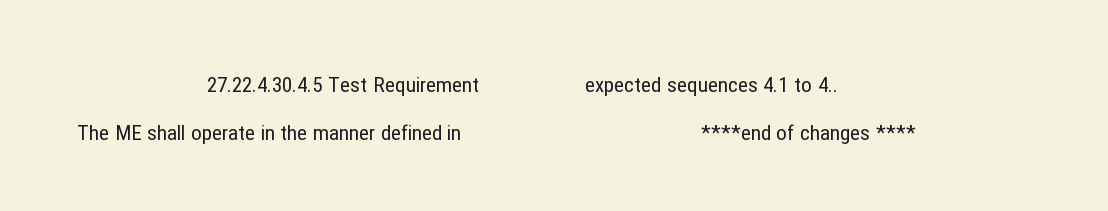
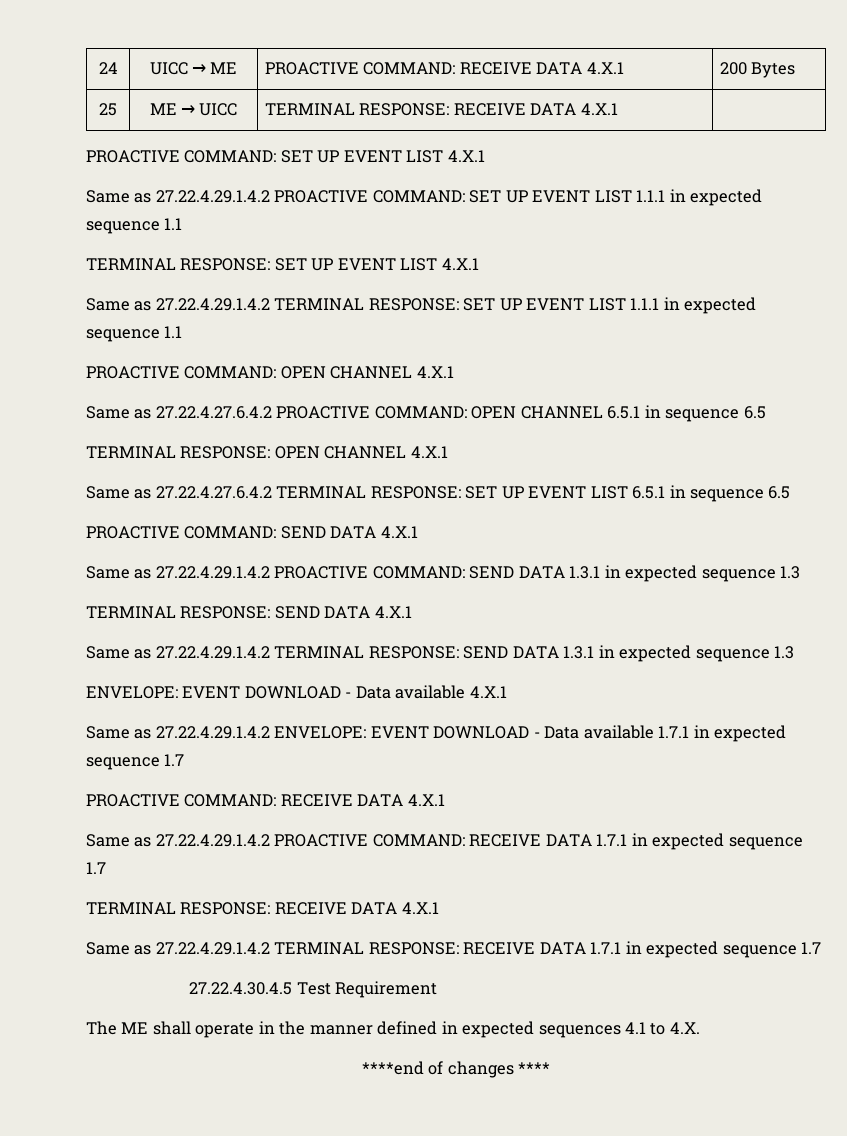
(207, 84) none -> [98,62,118,74] [149,62,238,75] [265,62,624,75] [720,62,796,78] [99,103,117,116] [149,103,238,116] [265,103,618,116] [86,150,485,163] [86,189,763,206] [86,218,183,234] [86,258,479,271] [86,297,757,314] [86,326,183,342] [86,366,454,379] [86,405,766,422] [86,446,448,459] [86,485,791,502] [86,526,418,539] [86,565,801,582] [86,606,412,619] [86,645,795,662] [86,685,507,699] [86,725,787,742] [86,754,185,770] [86,794,445,807] [86,833,803,850] [86,862,106,874] [86,902,439,915] [86,941,822,958] 24 | UICC → ME | PROACTIVE COMMAND: RECEIVE DATA 4.X.1 | 200 Bytes // 25 | ME → UICC | TERMINAL RESPONSE: RECEIVE DATA 4.X.1 | // PROACTIVE COMMAND: SET UP EVENT LIST 4.X.1 // Same as 27.22.4.29.1.4.2 PROACTIVE COMMAND: SET UP EVENT LIST 1.1.1 in expected sequence 1.1 // TERMINAL RESPONSE: SET UP EVENT LIST 4.X.1 // Same as 27.22.4.29.1.4.2 TERMINAL RESPONSE: SET UP EVENT LIST 1.1.1 in expected sequence 1.1 // PROACTIVE COMMAND: OPEN CHANNEL 4.X.1 // Same as 27.22.4.27.6.4.2 PROACTIVE COMMAND: OPEN CHANNEL 6.5.1 in sequence 6.5 // TERMINAL RESPONSE: OPEN CHANNEL 4.X.1 // Same as 27.22.4.27.6.4.2 TERMINAL RESPONSE: SET UP EVENT LIST 6.5.1 in sequence 6.5 // PROACTIVE COMMAND: SEND DATA 4.X.1 // Same as 27.22.4.29.1.4.2 PROACTIVE COMMAND: SEND DATA 1.3.1 in expected sequence 1.3 // TERMINAL RESPONSE: SEND DATA 4.X.1 // Same as 27.22.4.29.1.4.2 TERMINAL RESPONSE: SEND DATA 1.3.1 in expected sequence 1.3 // ENVELOPE: EVENT DOWNLOAD - Data available 4.X.1 // Same as 27.22.4.29.1.4.2 ENVELOPE: EVENT DOWNLOAD - Data available 1.7.1 in expected sequence 1.7 // PROACTIVE COMMAND: RECEIVE DATA 4.X.1 // Same as 27.22.4.29.1.4.2 PROACTIVE COMMAND: RECEIVE DATA 1.7.1 in expected sequence 1.7 // TERMINAL RESPONSE: RECEIVE DATA 4.X.1 // Same as 27.22.4.29.1.4.2 TERMINAL RESPONSE: RECEIVE DATA 1.7.1 in expected sequence 1.7 //
[817,77,838,92] 4.. -> [669,1022,700,1034] 4.X.

